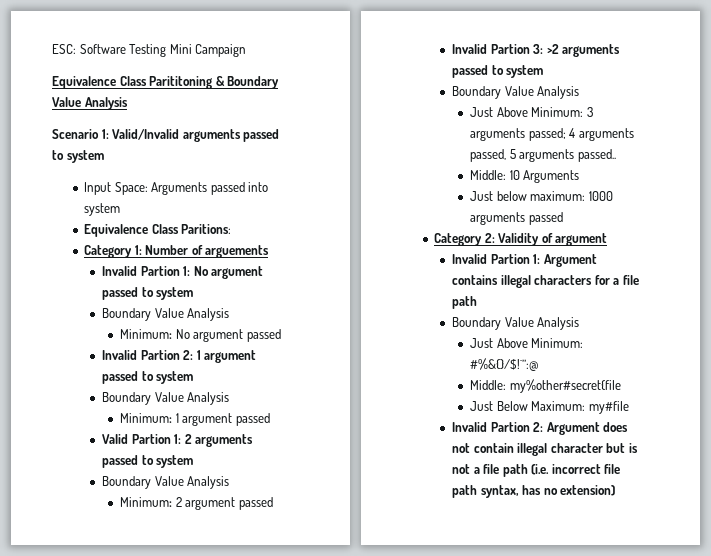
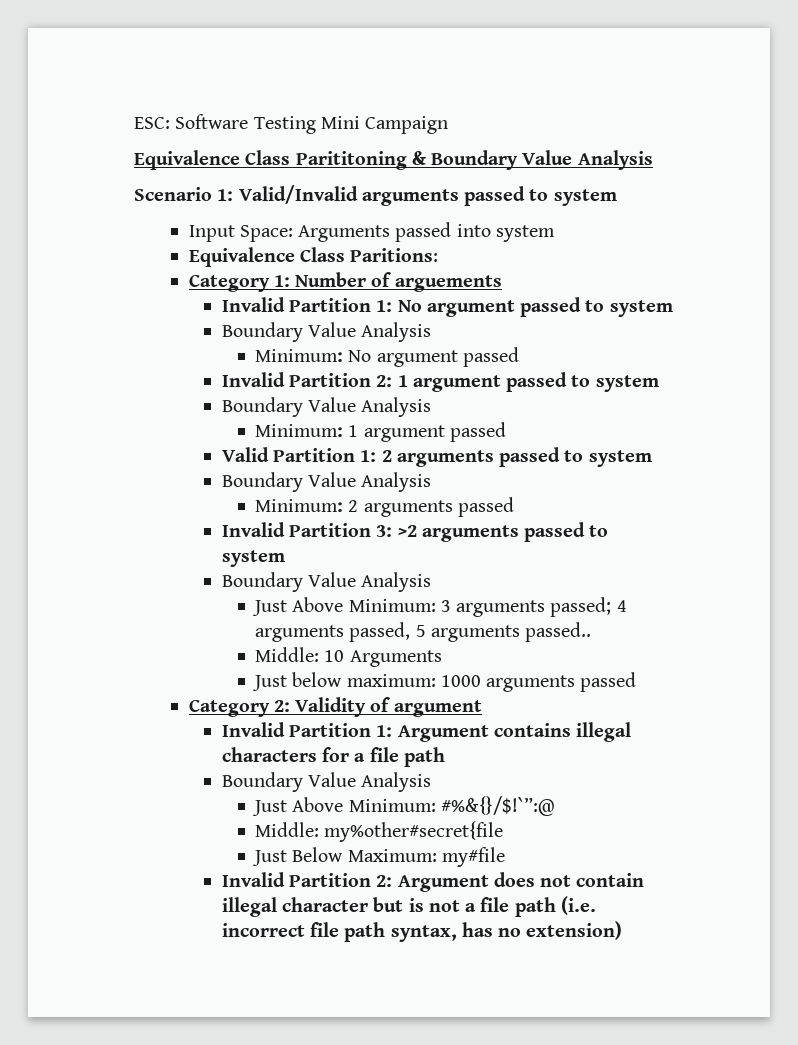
[140,266,180,276] Partion -> [289,298,372,312] Partition
[140,350,180,360] Partion -> [289,373,372,387] Partition
[131,434,171,444] Partion -> [273,448,356,462] Partition
[185,497,273,510] [452,44,530,54] argument passed // Invalid Partion -> [363,497,514,517] [221,522,372,537] arguments passed // Invalid Partition
[490,254,530,264] Partion -> [289,723,372,737] Partition
[490,422,530,432] Partion -> [289,873,372,887] Partition

